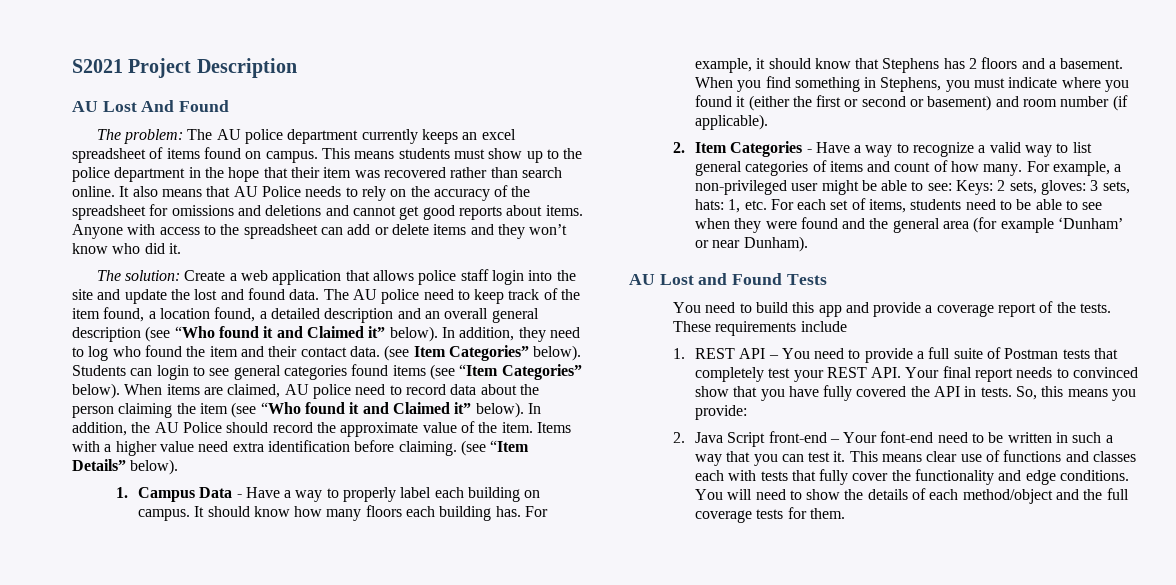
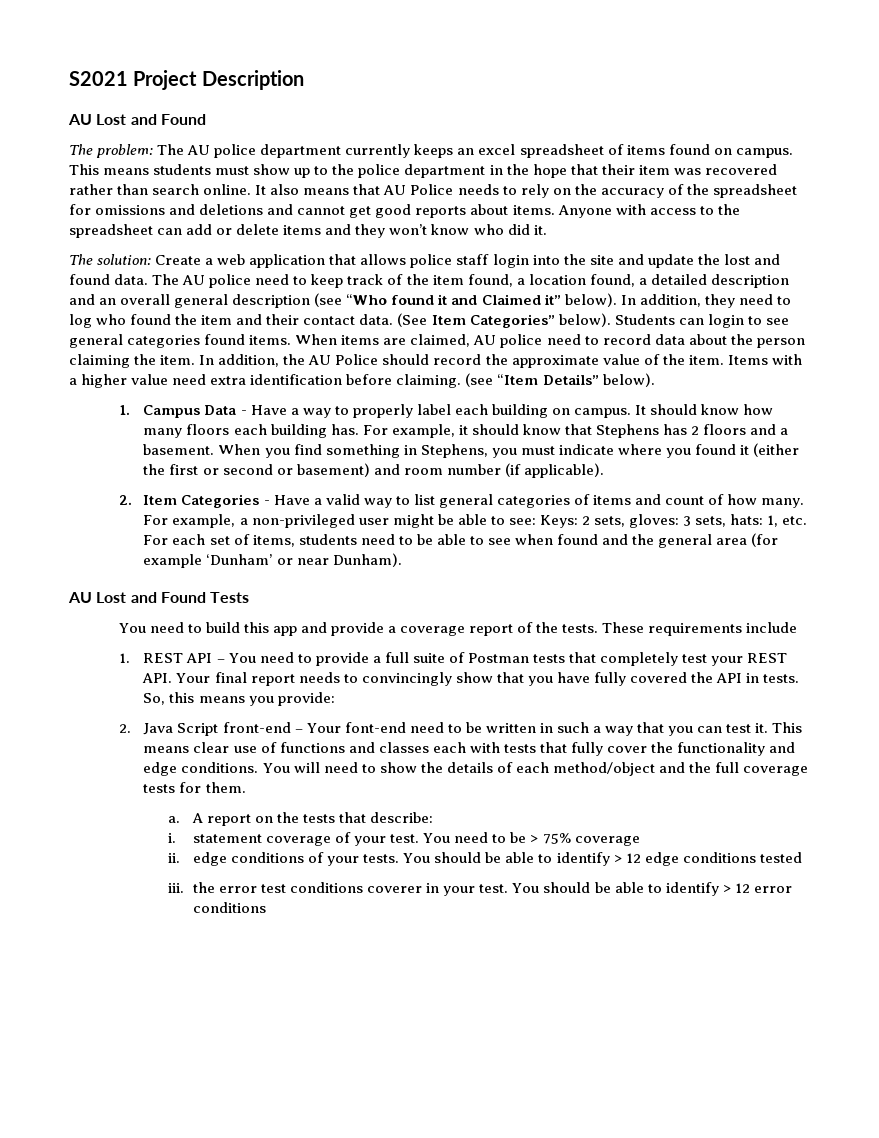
[141,100,175,112] And -> [130,114,157,125] and
[384,345,410,361] (see -> [397,313,428,327] (See
[392,364,582,380] [72,383,120,399] items (see “Item Categories” below). -> [249,335,292,345] items.
[199,402,524,418] item (see “Who found it and Claimed it” below). -> [160,355,196,365] item.
[865,142,986,157] way to recognize a -> (322, 501) none
[734,218,797,233] they were -> (554, 539) none
[1073,367,1139,378] convinced -> [361,672,452,686] convincingly
(845, 513) none -> [168,812,434,826] [168,832,640,846] [168,852,802,866] [168,882,792,896] [193,902,267,913] // a. A report on the tests that describe: // i. statement coverage of your test. You need to be > 75% coverage // ii. edge conditions of your tests. You should be able to identify > 12 edge conditions tested // iii. the error test conditions coverer in your test. You should be able to identify > 12 error conditions

